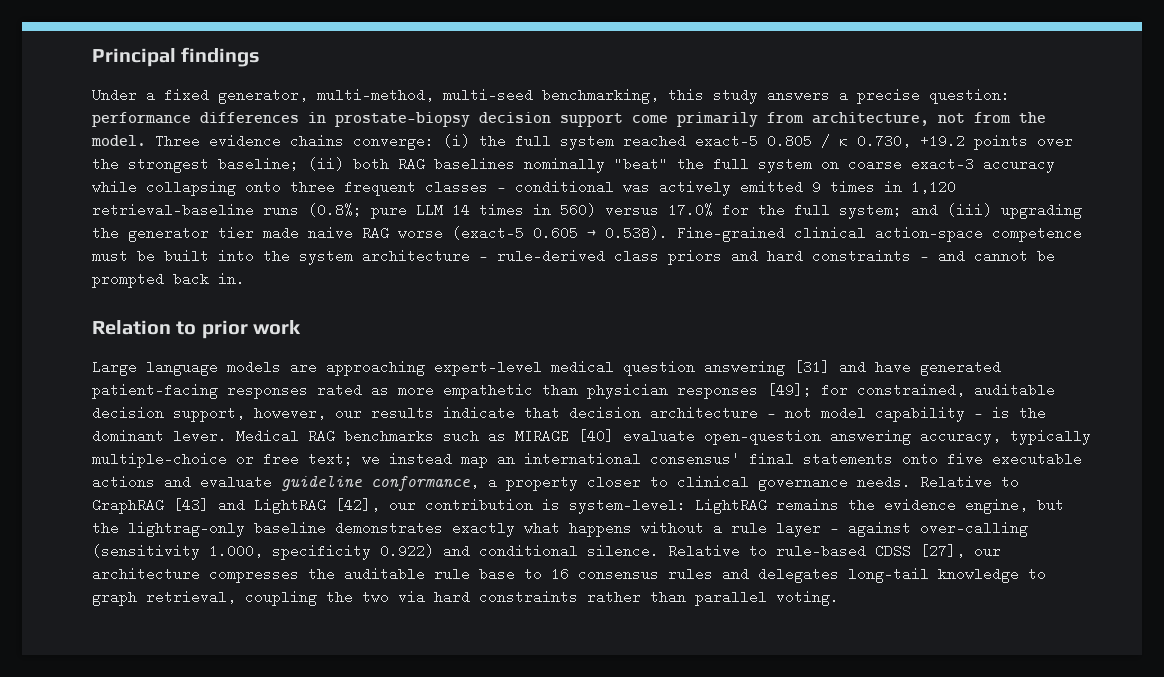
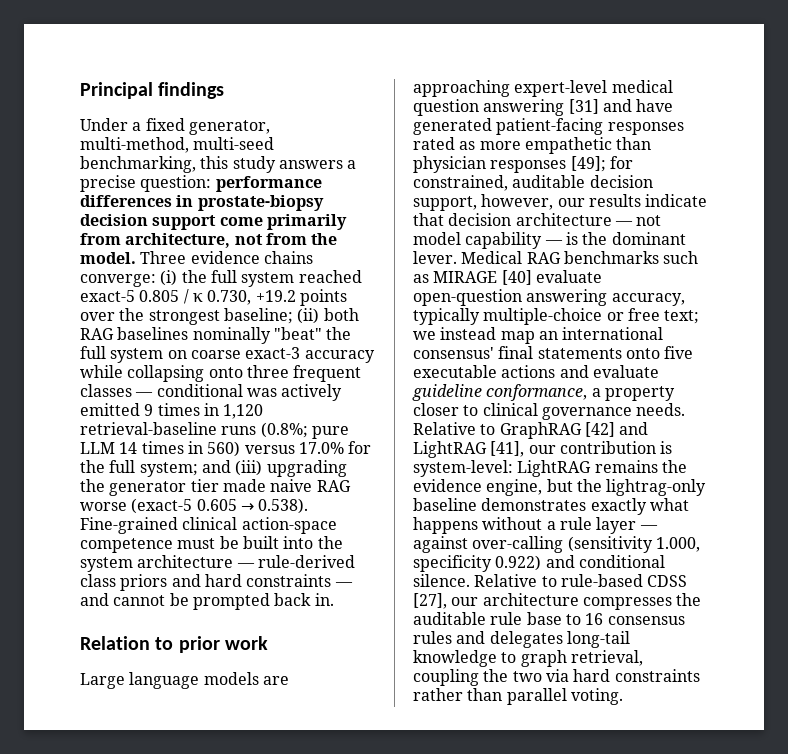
[173,498,209,512] [43] -> [584,422,615,437] [42]
[335,498,380,512] [42], -> [490,441,525,457] [41],

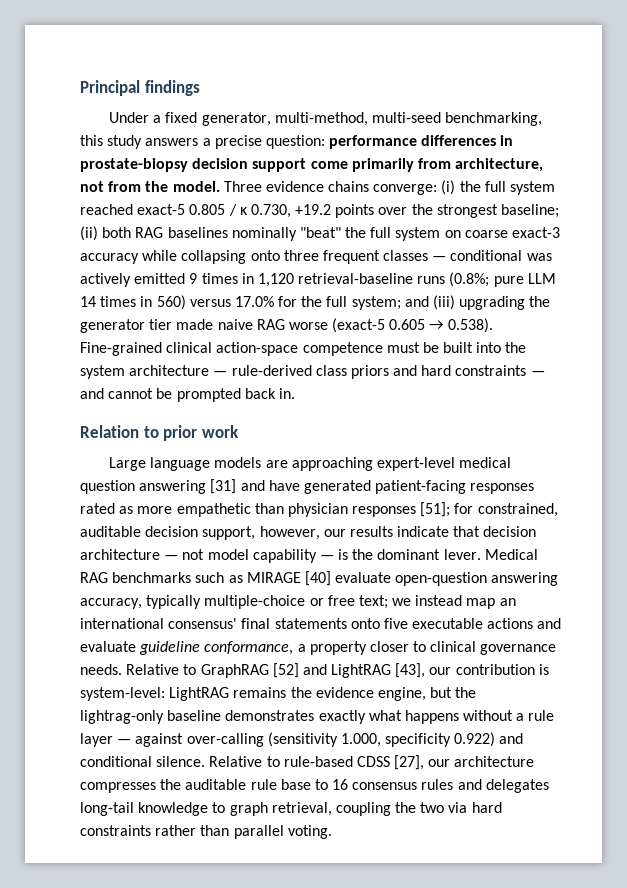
[570,156,606,172] [49]; -> [420,502,451,517] [51];
[584,422,615,437] [42] -> [272,663,299,678] [52]
[490,441,525,457] [41], -> [395,663,426,678] [43],

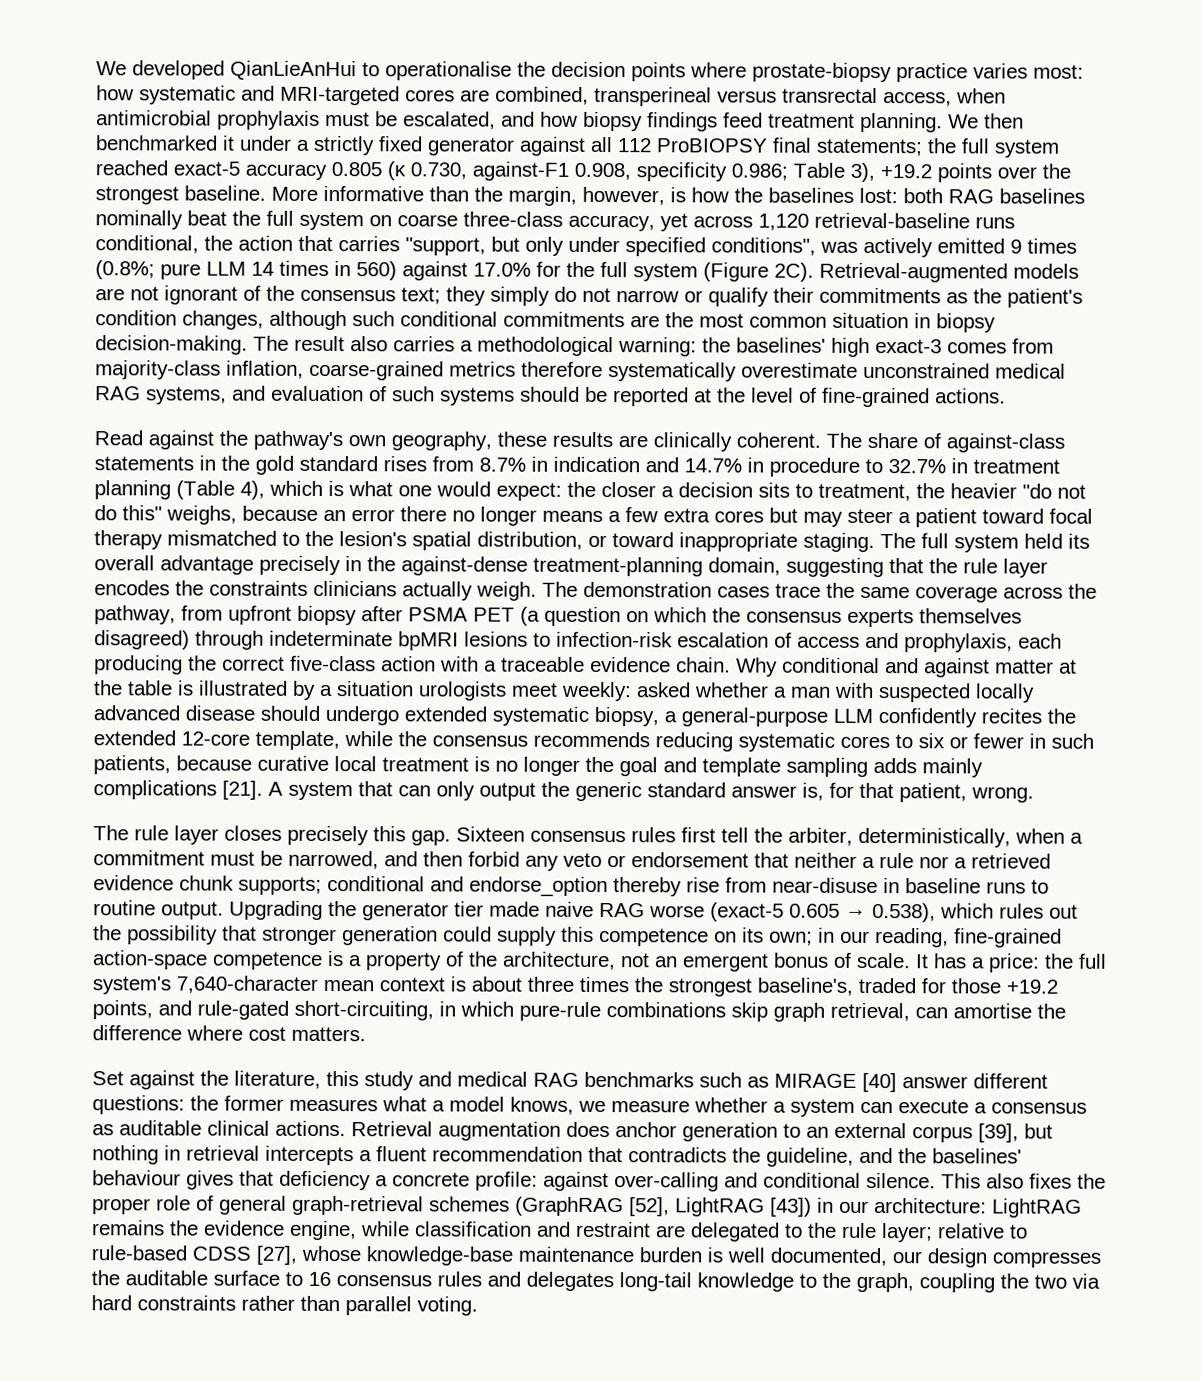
[80,80,200,96] [109,112,543,126] [80,135,514,149] [80,158,544,172] [80,180,456,195] Principal findings // Under a fixed generator, multi-method, multi-seed benchmarking, this study answers a precise question: performance differences in prostate-biopsy decision support come primarily from architecture, not from the model. Three evidence chains converge: (i) -> [96,60,1084,83] [96,85,1006,107] [96,110,1024,133] [95,135,923,157] We developed QianLieAnHui to operationalise the decision points where prostate-biopsy practice varies most: how systematic and MRI-targeted cores are combined, transperineal versus transrectal access, when antimicrobial prophylaxis must be escalated, and how biopsy findings feed treatment planning. We then benchmarked it under a strictly fixed generator against all 112 ProBIOPSY final statements;
[189,204,291,218] 0.805 / κ 0.730, -> [245,161,875,183] accuracy 0.805 (κ 0.730, against-F1 0.908, specificity 0.986; Table 3),
[501,204,560,218] [80,226,98,241] baseline; (ii) -> [184,185,898,206] baseline. More informative than the margin, however, is how the baselines lost:
[299,227,341,238] "beat" -> [187,210,227,226] beat
[512,227,561,238] [80,250,523,264] exact-3 accuracy while collapsing onto three frequent classes — conditional -> [463,211,1015,232] [95,235,816,257] three-class accuracy, yet across 1,120 retrieval-baseline runs conditional, the action that carries "support, but only under specified conditions",
[241,273,446,287] in 1,120 retrieval-baseline runs -> (1077, 246) none
[189,299,231,307] versus -> [402,261,468,281] against
[351,295,526,310] system; and (iii) upgrading -> [633,262,1079,283] [95,285,1083,308] [95,310,996,333] [95,335,1054,357] [95,360,1066,382] [95,385,1006,408] [94,430,1065,453] [94,455,1060,477] [94,480,1086,502] [94,505,1093,528] [94,530,1090,553] [94,555,1048,578] [94,580,1097,603] [94,605,1022,628] [94,630,1062,653] [94,655,1077,678] [93,680,1035,703] [93,705,1076,728] [93,730,1094,752] [93,755,983,778] [93,780,1034,803] [93,825,1083,848] [93,850,1051,871] [93,875,1049,898] [93,900,323,920] system (Figure 2C). Retrieval-augmented models are not ignorant of the consensus text; they simply do not narrow or qualify their commitments as the patient's condition changes, although such conditional commitments are the most common situation in biopsy decision-making. The result also carries a methodological warning: the baselines' high exact-3 comes from majority-class inflation, coarse-grained metrics therefore systematically overestimate unconstrained medical RAG systems, and evaluation of such systems should be reported at the level of fine-grained actions. // Read against the pathway's own geography, these results are clinically coherent. The share of against-class statements in the gold standard rises from 8.7% in indication and 14.7% in procedure to 32.7% in treatment planning (Table 4), which is what one would expect: the closer a decision sits to treatment, the heavier "do not do this" weighs, because an error there no longer means a few extra cores but may steer a patient toward focal therapy mismatched to the lesion's spatial distribution, or toward inappropriate staging. The full system held its overall advantage precisely in the against-dense treatment-planning domain, suggesting that the rule layer encodes the constraints clinicians actually weigh. The demonstration cases trace the same coverage across the pathway, from upfront biopsy after PSMA PET (a question on which the consensus experts themselves disagreed) through indeterminate bpMRI lesions to infection-risk escalation of access and prophylaxis, each producing the correct five-class action with a traceable evidence chain. Why conditional and against matter at the table is illustrated by a situation urologists meet weekly: asked whether a man with suspected locally advanced disease should undergo extended systematic biopsy, a general-purpose LLM confidently recites the extended 12-core template, while the consensus recommends reducing systematic cores to six or fewer in such patients, because curative local treatment is no longer the goal and template sampling adds mainly complications [21]. A system that can only output the generic standard answer is, for that patient, wrong. // The rule layer closes precisely this gap. Sixteen consensus rules first tell the arbiter, deterministically, when a commitment must be narrowed, and then forbid any veto or endorsement that neither a rule nor a retrieved evidence chunk supports; conditional and endorse_option thereby rise from near-disuse in baseline runs to routine output. Upgrading
[447,318,493,333] [80,342,527,356] [80,365,545,379] [80,388,295,402] [80,425,239,441] [109,457,512,471] [80,479,535,494] [80,502,558,517] [80,526,537,540] [80,549,538,563] 0.538). Fine-grained clinical action-space competence must be built into the system architecture — rule-derived class priors and hard constraints — and cannot be prompted back in. // Relation to prior work // Large language models are approaching expert-level medical question answering [31] and have generated patient-facing responses rated as more empathetic than physician responses [51]; for constrained, auditable decision support, however, our results indicate that decision architecture — not model capability — is the dominant lever. Medical -> [872,902,1078,923] [93,925,1062,948] [92,950,1107,973] [92,975,1058,997] [92,1000,1066,1022] [92,1025,366,1042] [92,1070,528,1091] 0.538), which rules out the possibility that stronger generation could supply this competence on its own; in our reading, fine-grained action-space competence is a property of the architecture, not an emergent bonus of scale. It has a price: the full system's 7,640-character mean context is about three times the strongest baseline's, traded for those +19.2 points, and rule-gated short-circuiting, in which pure-rule combinations skip graph retrieval, can amortise the difference where cost matters. // Set against the literature, this study and medical
[335,572,559,586] [80,595,516,609] [80,618,562,629] [80,641,557,655] [80,663,549,678] [80,687,165,701] evaluate open-question answering accuracy, typically multiple-choice or free text; we instead map an international consensus' final statements onto five executable actions and evaluate guideline conformance, a property closer to clinical governance needs. Relative to GraphRAG [52] and LightRAG [43], our contribution is system-level: -> [902,1073,1048,1089] [92,1095,1087,1117] [92,1120,1053,1143] [92,1145,1022,1167] [92,1170,1106,1192] [92,1195,987,1217] answer different questions: the former measures what a model knows, we measure whether a system can execute a consensus as auditable clinical actions. Retrieval augmentation does anchor generation to an external corpus [39], but nothing in retrieval intercepts a fluent recommendation that contradicts the guideline, and the baselines' behaviour gives that deficiency a concrete profile: against over-calling and conditional silence. This also fixes the proper role of general graph-retrieval schemes (GraphRAG [52], LightRAG [43]) in our architecture:
[430,687,477,698] [80,710,555,724] [80,732,524,747] [80,755,535,770] but the lightrag-only baseline demonstrates exactly what happens without a rule layer — against over-calling (sensitivity 1.000, specificity 0.922) and conditional silence. Relative to rule-based CDSS [27], our architecture -> [360,1221,1028,1243] [91,1245,987,1268] while classification and restraint are delegated to the rule layer; relative to rule-based CDSS [27], whose knowledge-base maintenance burden is well documented, our design
[250,779,311,790] rule base -> [213,1270,280,1286] surface
[229,802,332,816] graph retrieval, -> [822,1272,914,1293] the graph,

